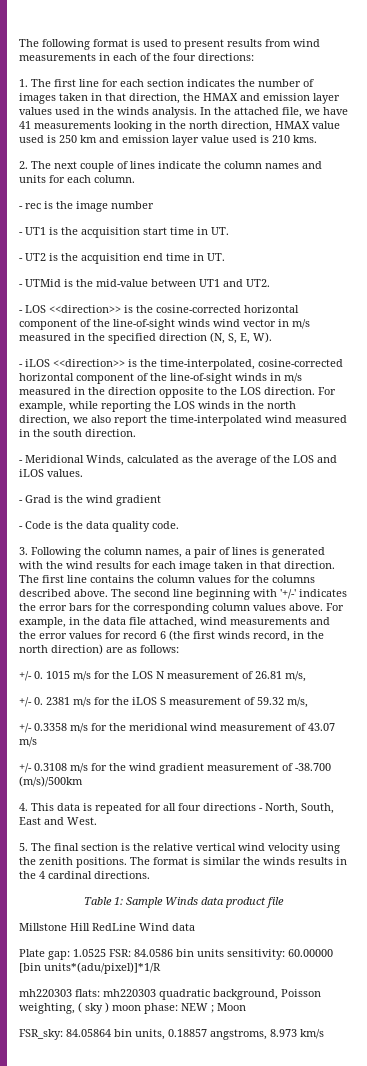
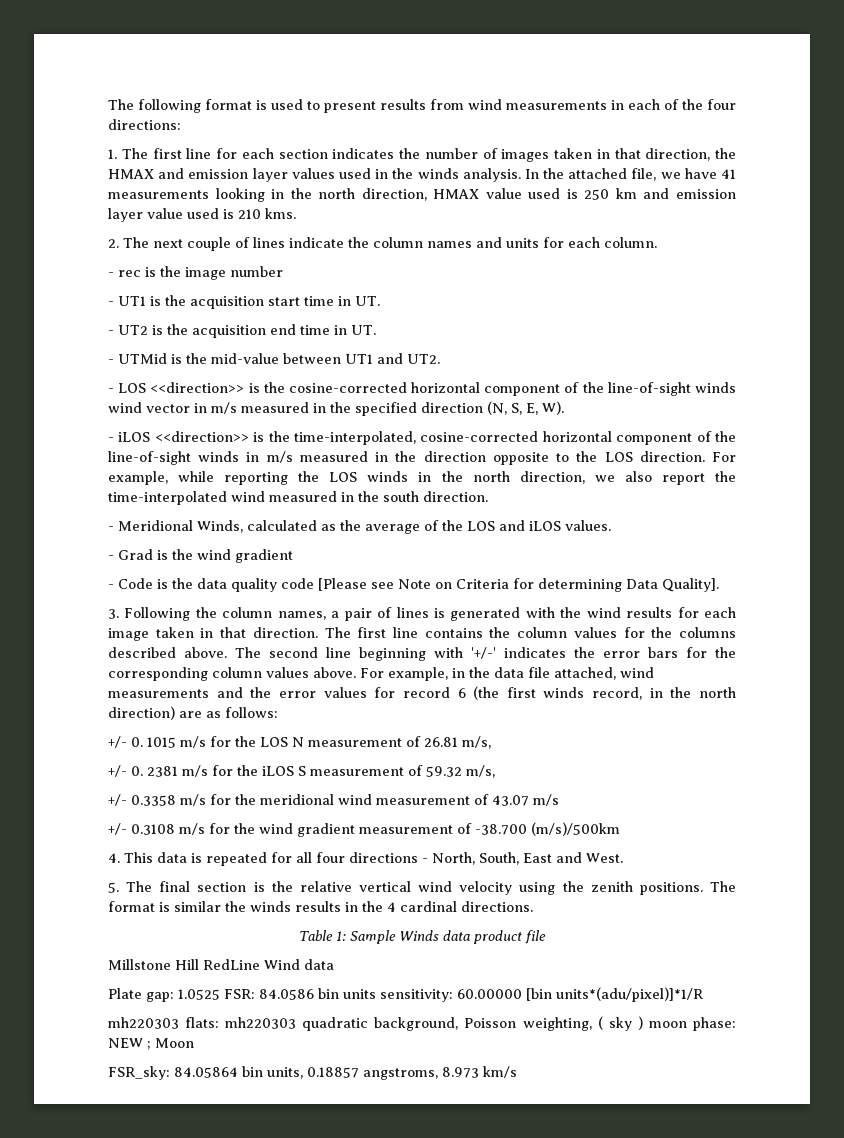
[152,521,179,529] code. -> [281,578,719,592] code [Please see Note on Criteria for determining Data Quality].

